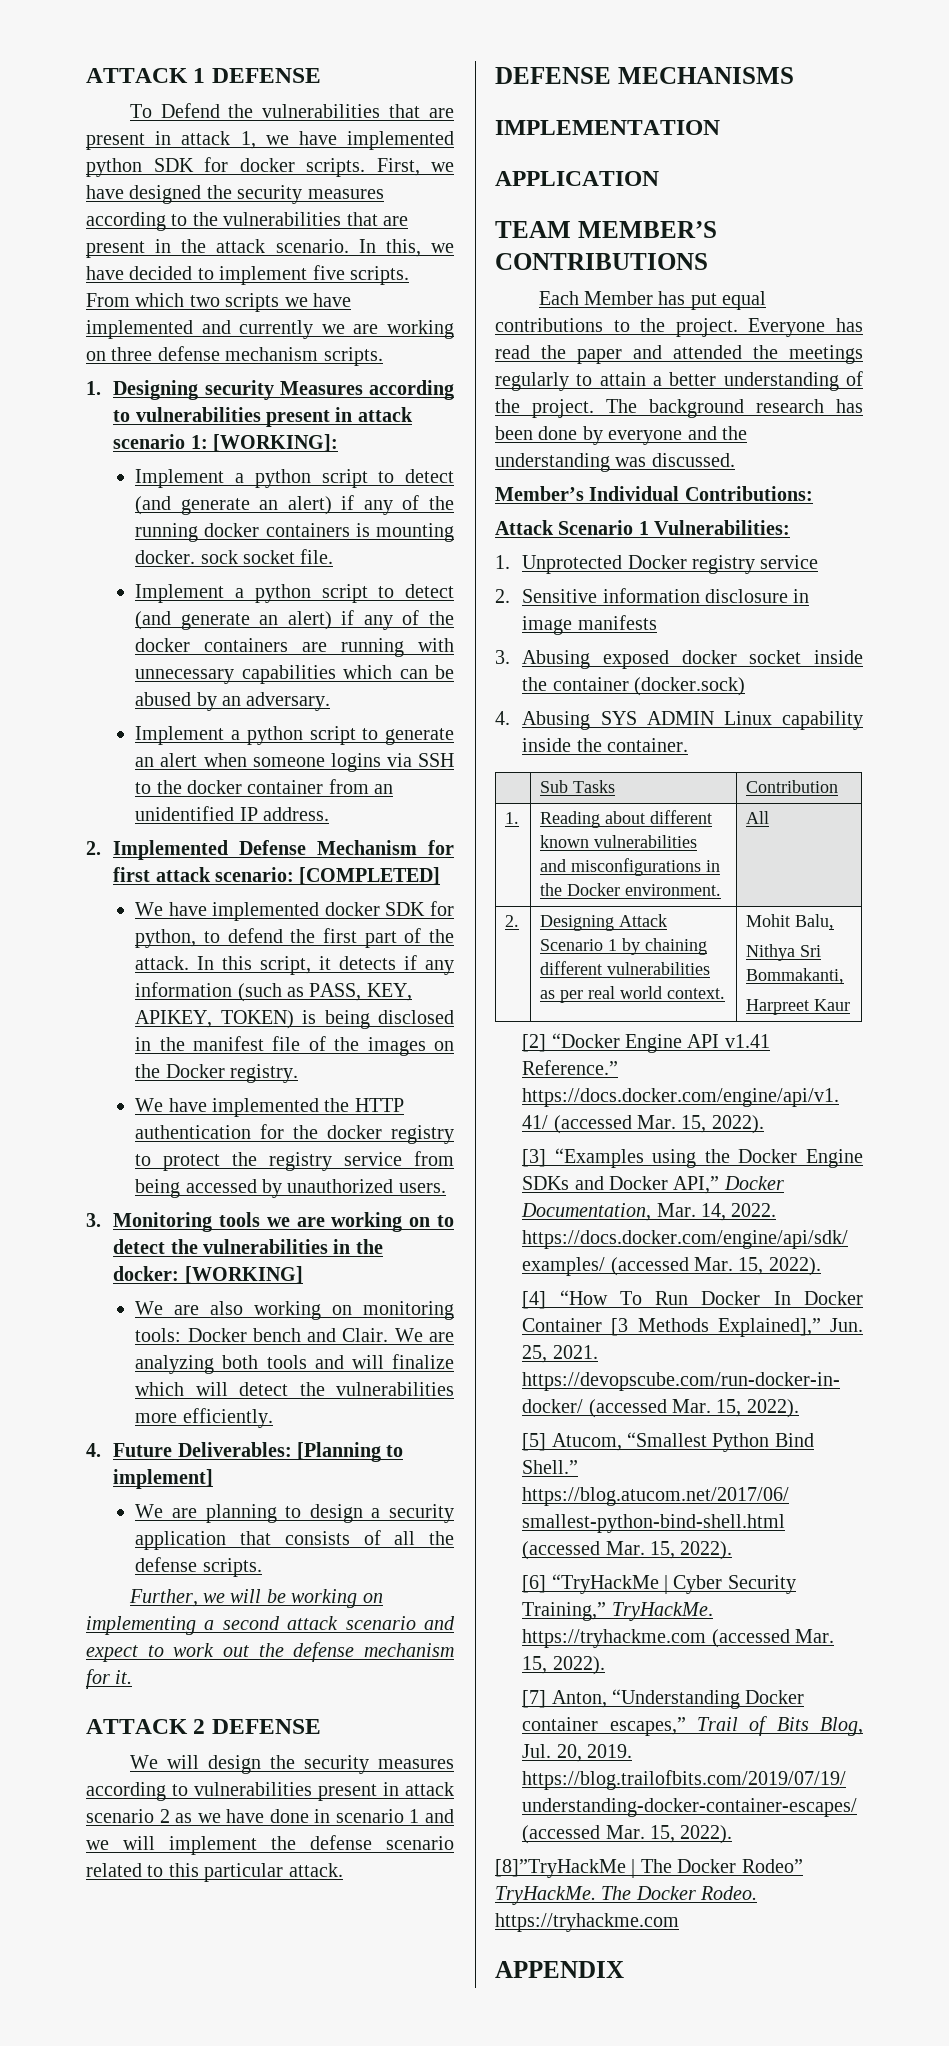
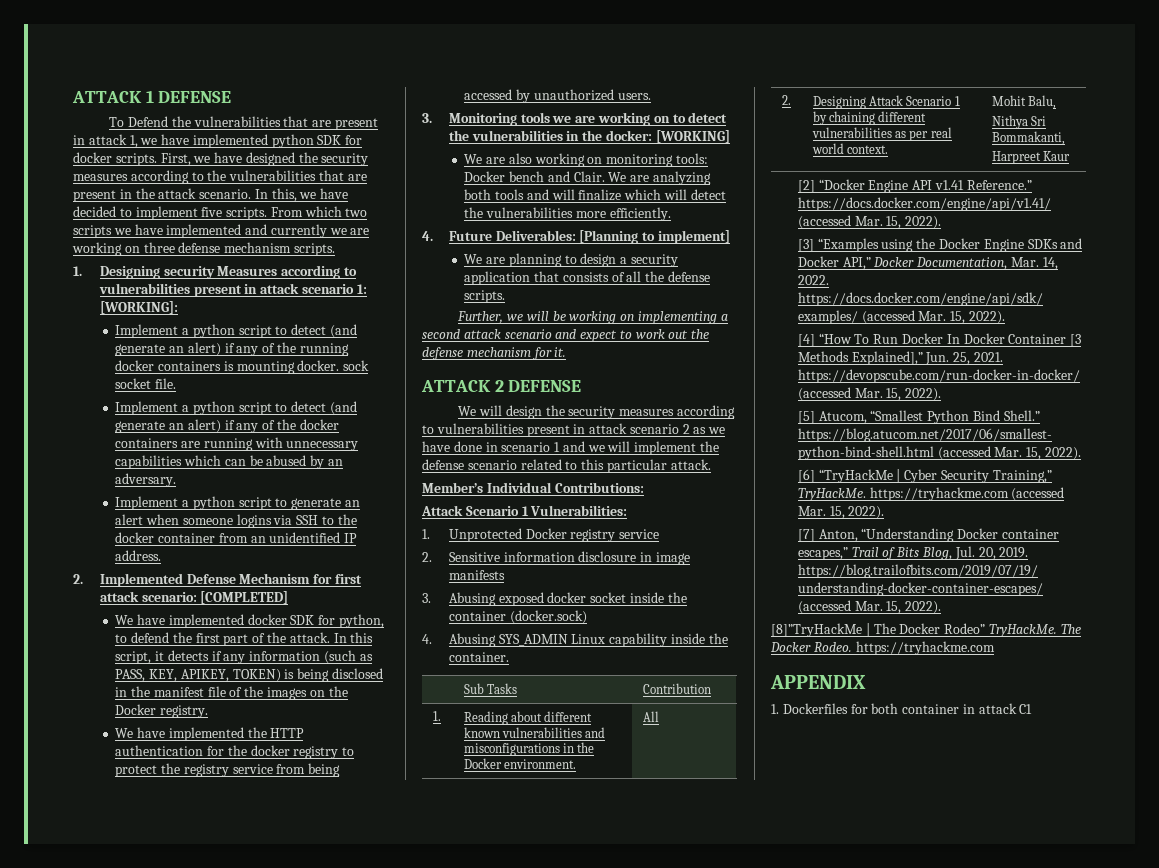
[495,67,794,84] [495,120,720,135] [495,171,659,186] [495,221,717,238] [495,253,708,270] [538,291,767,310] [495,318,863,337] [495,345,863,364] [495,371,863,391] [495,399,863,418] [495,426,747,445] [495,453,735,472] // DEFENSE MECHANISMS // IMPLEMENTATION // APPLICATION // TEAM MEMBER’S CONTRIBUTIONS // Each Member has put equal contributions to the project. Everyone has read the paper and attended the meetings regularly to attain a better understanding of the project. The background research has been done by everyone and the understanding was discussed. -> (711, 464) none
(624, 1969) none -> [771,703,1033,714] // 1. Dockerfiles for both container in attack C1

